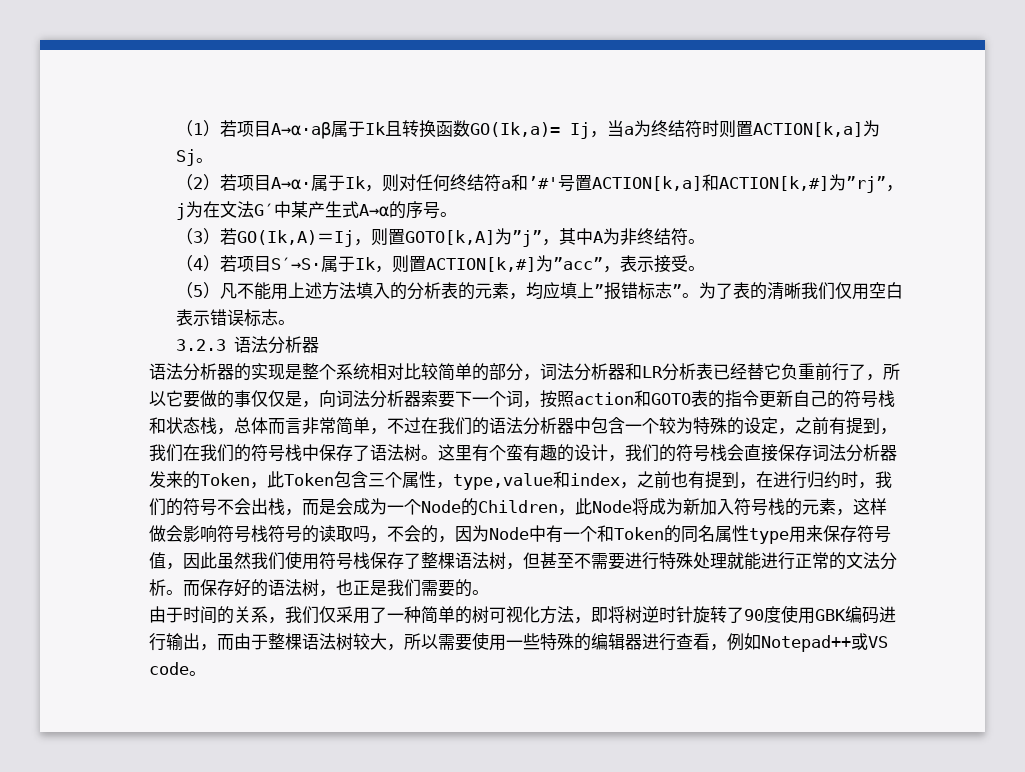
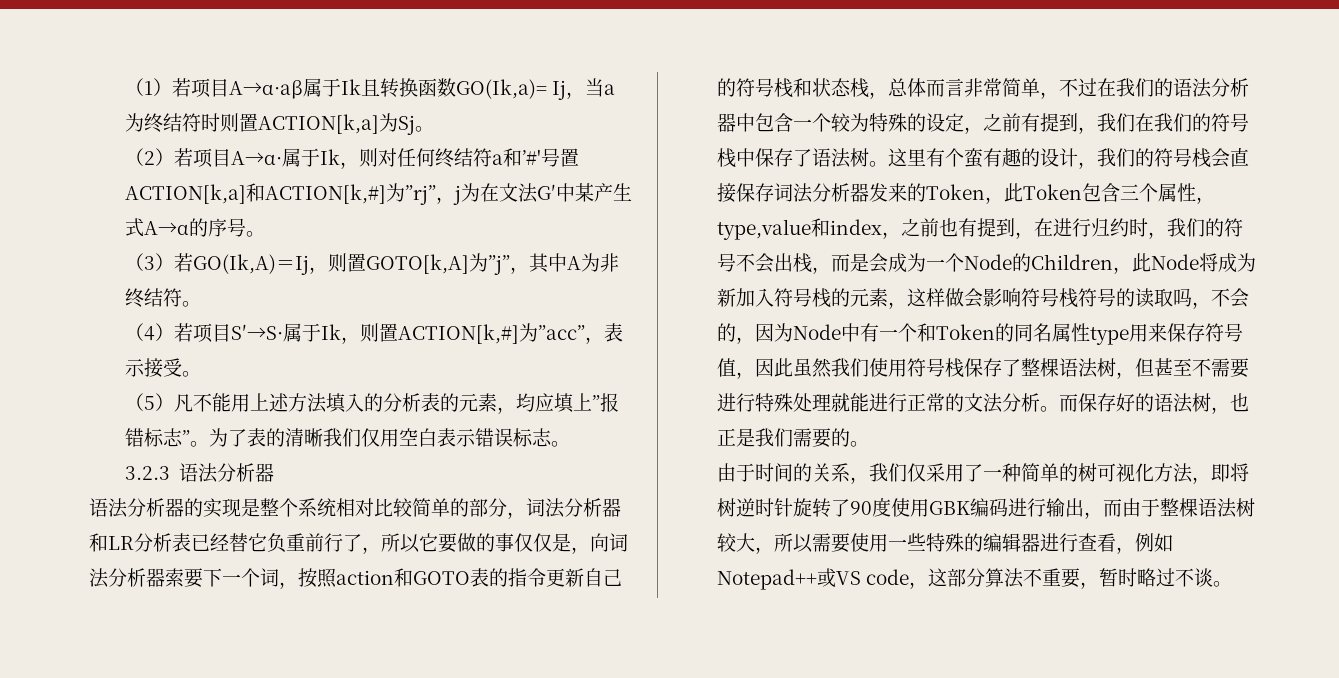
(189, 668) none -> [908,568,1213,589] ，这部分算法不重要，暂时略过不谈

